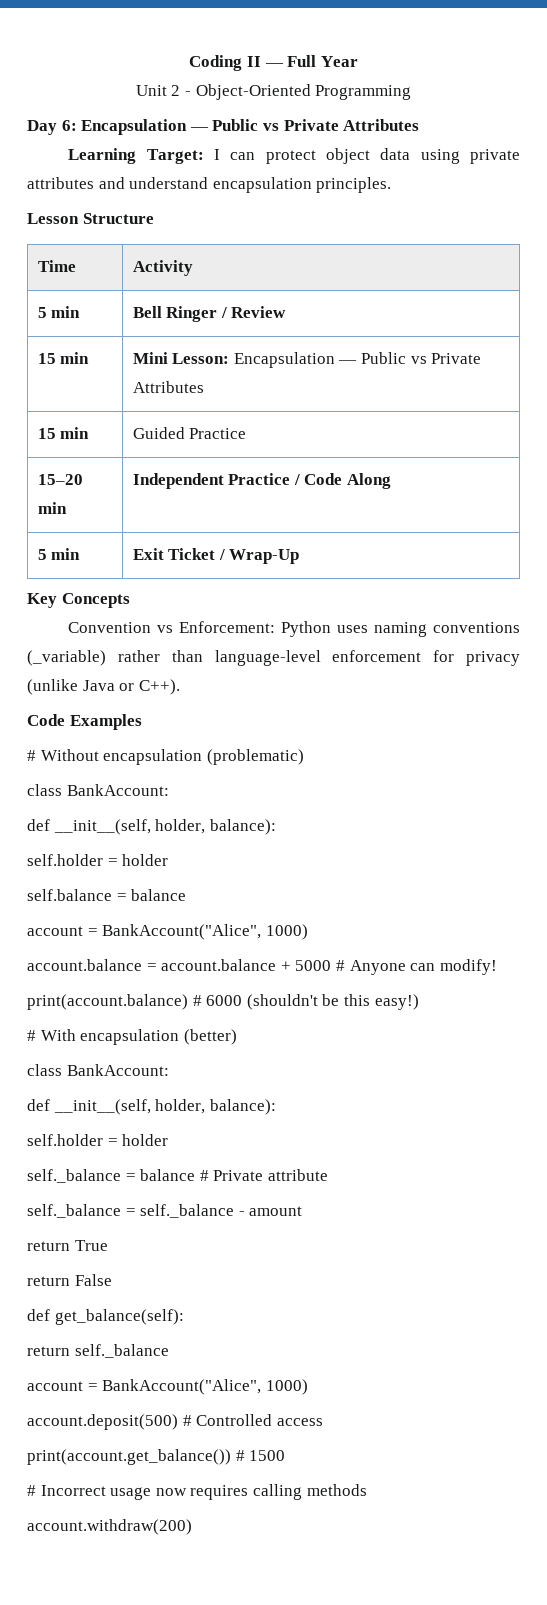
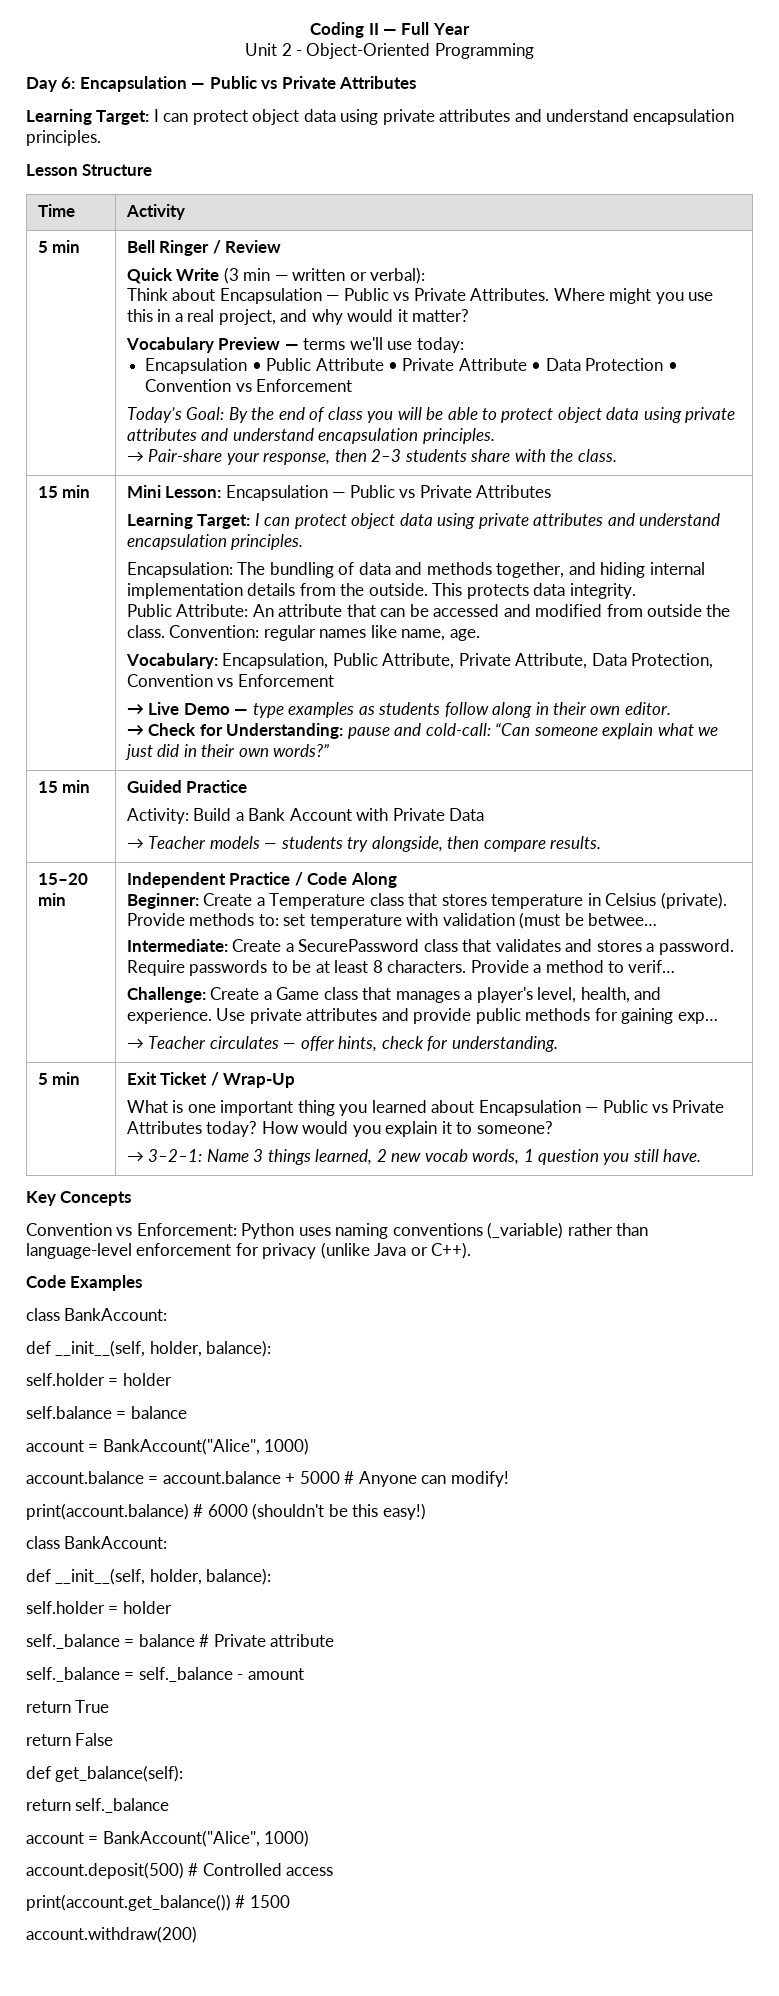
(287, 312) none -> [127,267,426,284] [127,288,714,304] [127,309,470,325] [126,337,464,353] [145,358,678,374] [145,379,353,392] [127,407,736,423] [127,428,495,444] [127,449,617,465] // Quick Write (3 min — written or verbal): // Think about Encapsulation — Public vs Private Attributes. Where might you use this in a real project, and why would it matter? // Vocabulary Preview — terms we'll use today: // Encapsulation • Public Attribute • Private Attribute • Data Protection • Convention vs Enforcement // Today’s Goal: By the end of class you will be able to protect object data using private attributes and understand encapsulation principles. // → Pair-share your response, then 2–3 students share with the class.
[37,427,90,439] [132,427,247,439] // 15 min | Guided Practice -> [127,513,721,529] [127,534,304,550] [127,562,705,578] [127,583,636,599] [127,604,731,617] [127,625,480,641] [126,653,714,669] [127,674,334,687] [127,702,671,718] [127,723,719,739] [125,744,330,760] [38,780,91,793] [127,780,248,793] [127,808,485,824] [127,836,602,852] // Learning Target: I can protect object data using private attributes and understand encapsulation principles. // Encapsulation: The bundling of data and methods together, and hiding internal implementation details from the outside. This protects data integrity. // Public Attribute: An attribute that can be accessed and modified from outside the class. Convention: regular names like name, age. // Vocabulary: Encapsulation, Public Attribute, Private Attribute, Data Protection, Convention vs Enforcement // → Live Demo — type examples as students follow along in their own editor. // → Check for Understanding: pause and cold-call: “Can someone explain what we just did in their own words?” // 15 min | Guided Practice // Activity: Build a Bank Account with Private Data // → Teacher models — students try alongside, then compare results.
(391, 481) none -> [127,892,727,909] [127,912,658,929] [127,939,734,955] [127,960,676,976] [127,987,662,1003] [127,1008,718,1024] [127,1036,558,1052] // Beginner: Create a Temperature class that stores temperature in Celsius (private). Provide methods to: set temperature with validation (must be betwee… // Intermediate: Create a SecurePassword class that validates and stores a password. Require passwords to be at least 8 characters. Provide a method to verif… // Challenge: Create a Game class that manages a player's level, health, and experience. Use private attributes and provide public methods for gaining exp… // → Teacher circulates — offer hints, check for understanding.
(300, 556) none -> [127,1100,725,1116] [127,1121,553,1137] [127,1149,702,1165] // What is one important thing you learned about Encapsulation — Public vs Private Attributes today? How would you explain it to someone? // → 3–2–1: Name 3 things learned, 2 new vocab words, 1 question you still have.
[27,749,304,765] // # Without encapsulation (problematic) -> (143, 1283) none
[27,1029,237,1045] // # With encapsulation (better) -> (426, 1511) none
[27,1484,367,1500] // # Incorrect usage now requires calling methods -> (290, 1901) none

